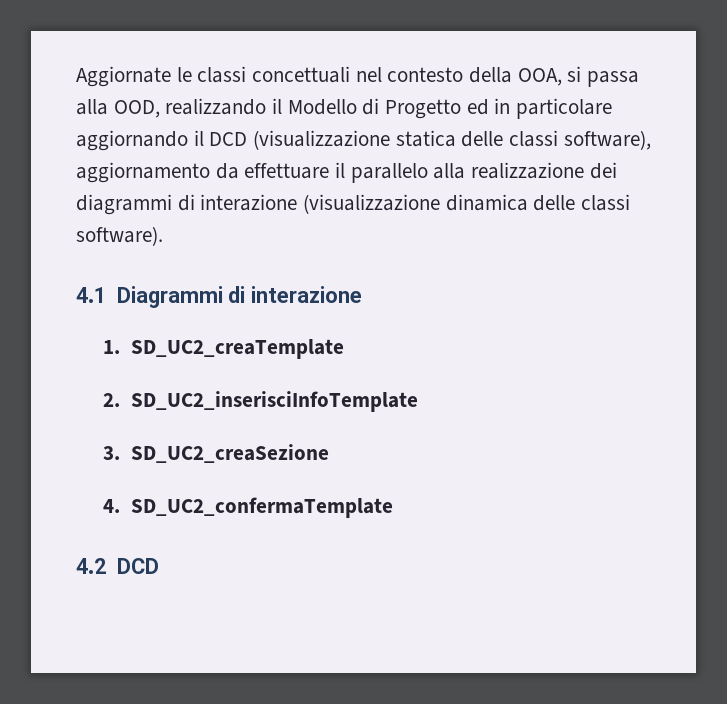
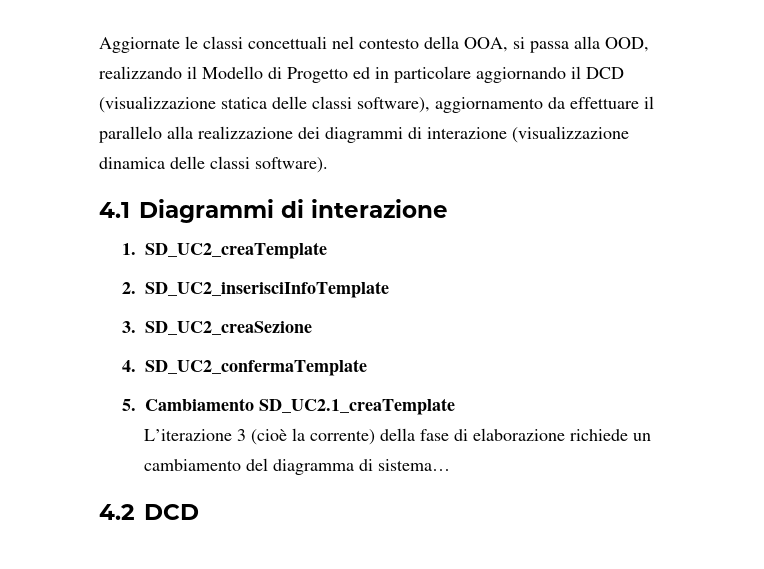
(393, 507) none -> [121,398,455,415] [144,428,652,445] [144,458,451,475] // 5. Cambiamento SD_UC2.1_creaTemplate // L’iterazione 3 (cioè la corrente) della fase di elaborazione richiede un cambiamento del diagramma di sistema…

